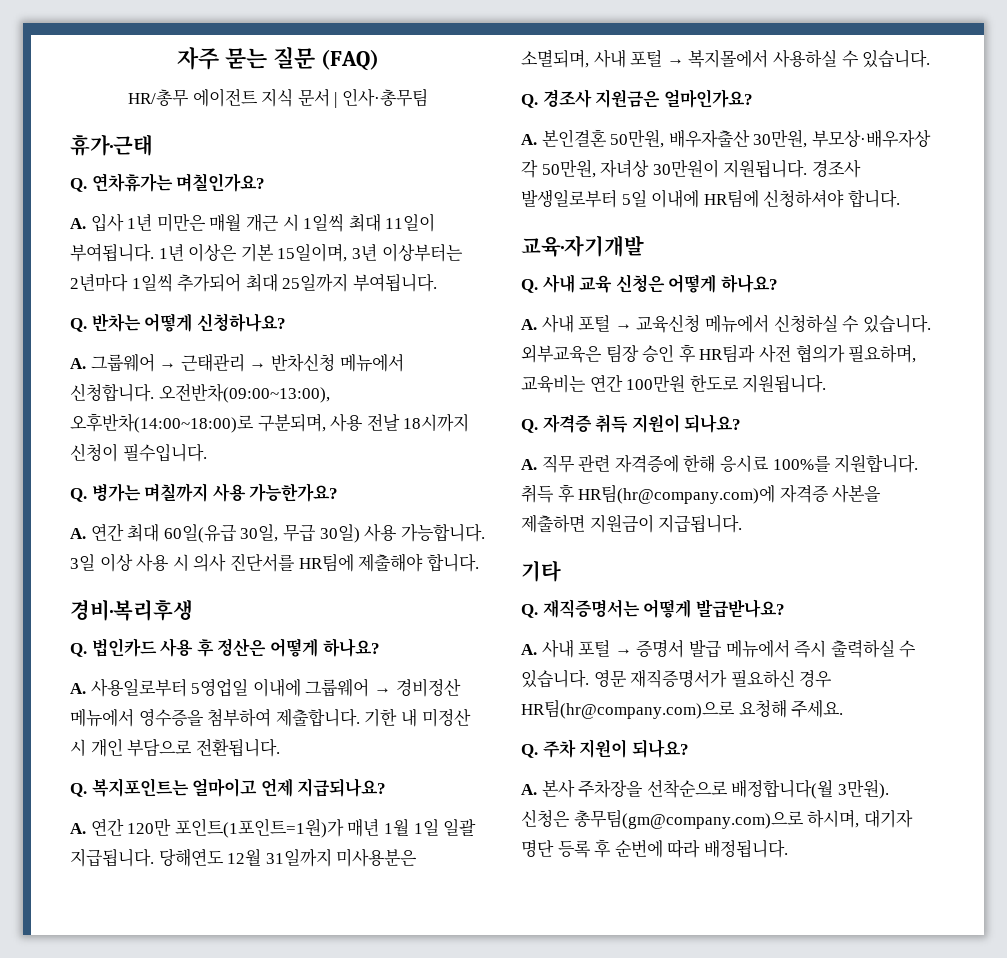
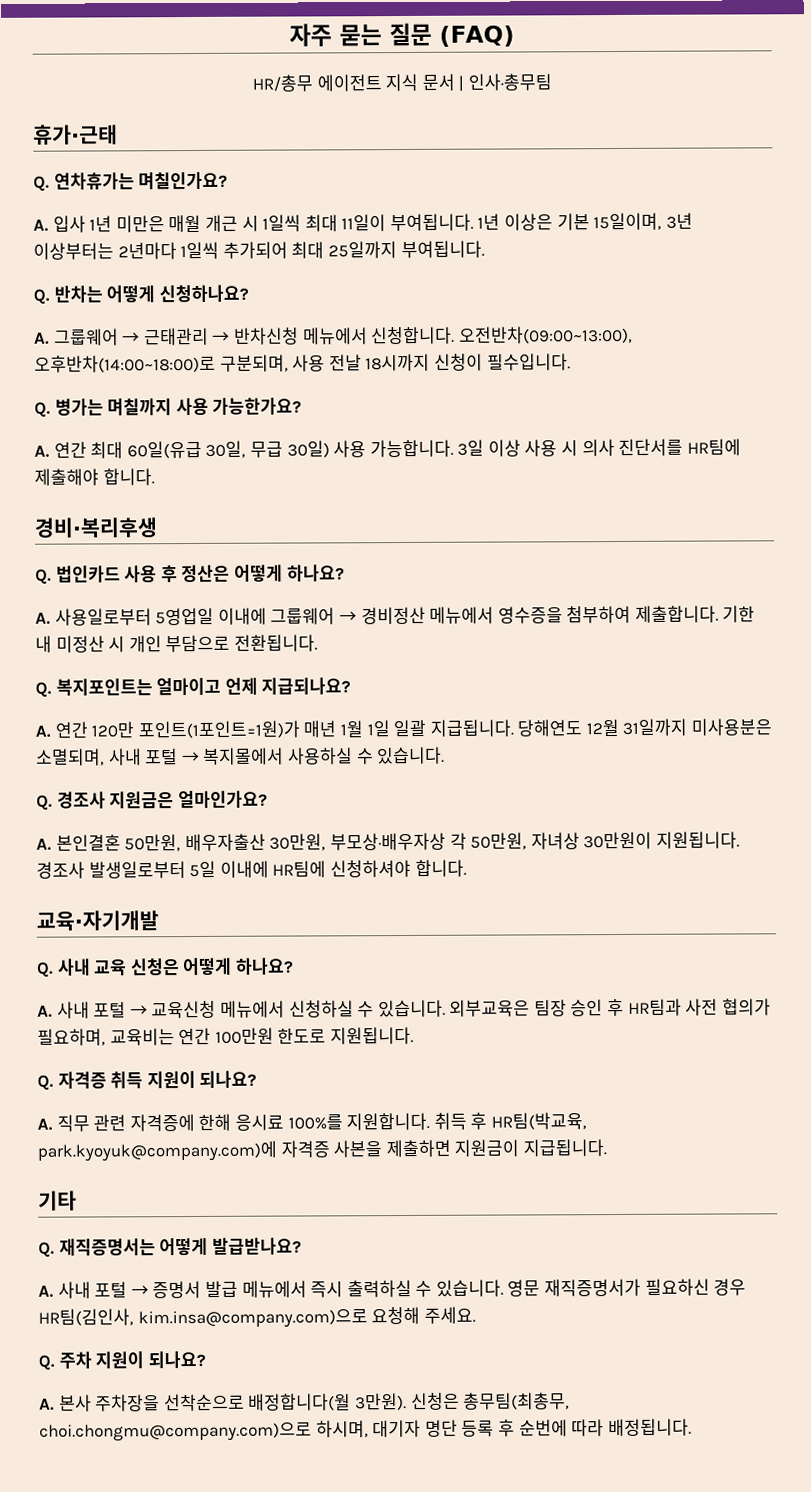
[578,484,776,504] HR팀(hr@company.com)에 -> [490,1112,587,1130] [37,1140,277,1162] HR팀(박교육, park.kyoyuk@company.com)에
[521,699,735,719] HR팀(hr@company.com)으로 -> [38,1308,368,1329] HR팀(김인사, kim.insa@company.com)으로
[573,809,804,829] 총무팀(gm@company.com)으로 -> [463,1392,571,1410] [39,1421,312,1442] 총무팀(최총무, choi.chongmu@company.com)으로

